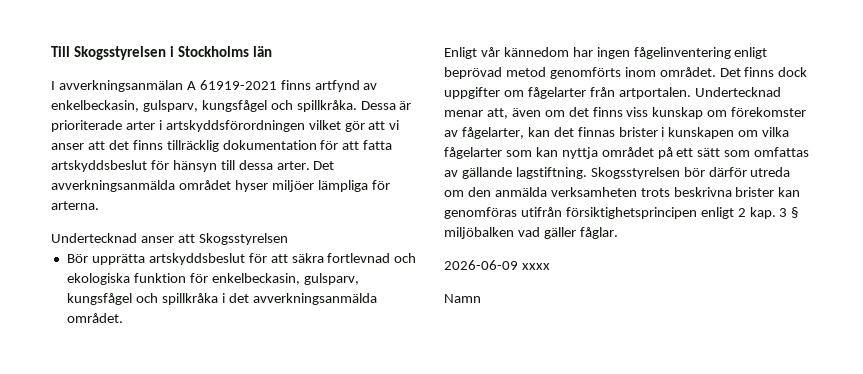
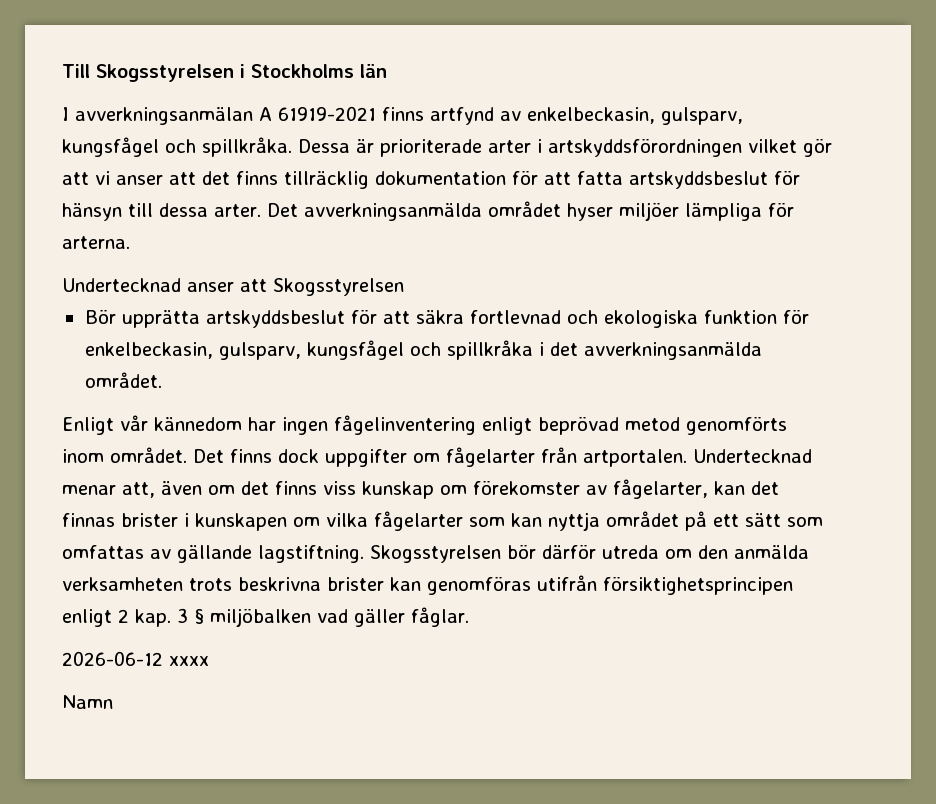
[444,260,518,270] 2026-06-09 -> [62,651,163,666] 2026-06-12

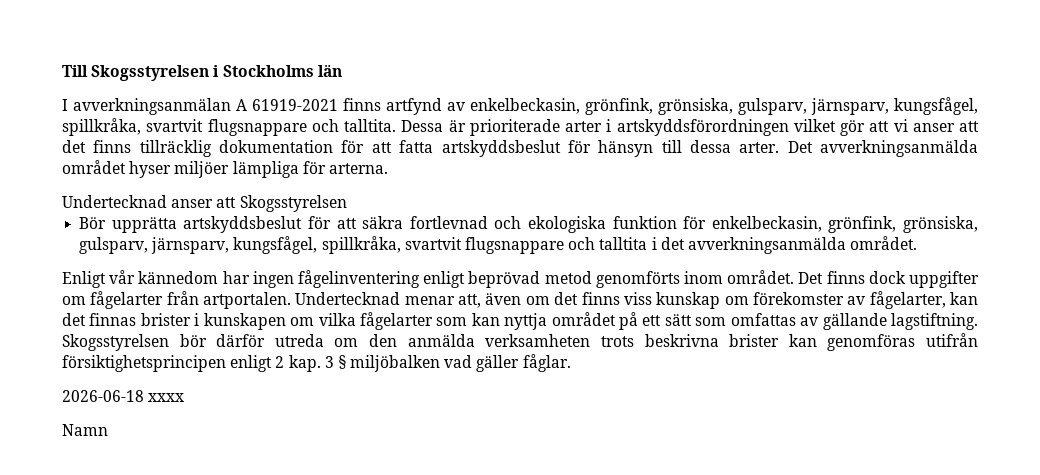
[661,107,743,125] [62,137,292,157] gulsparv, kungsfågel och spillkråka. -> [585,97,978,115] [62,118,396,136] grönfink, grönsiska, gulsparv, järnsparv, kungsfågel, spillkråka, svartvit flugsnappare och talltita.
[218,340,533,360] gulsparv, kungsfågel och spillkråka -> [828,216,978,233] [79,236,648,254] grönfink, grönsiska, gulsparv, järnsparv, kungsfågel, spillkråka, svartvit flugsnappare och talltita
[62,651,163,666] 2026-06-12 -> [62,390,144,402] 2026-06-18

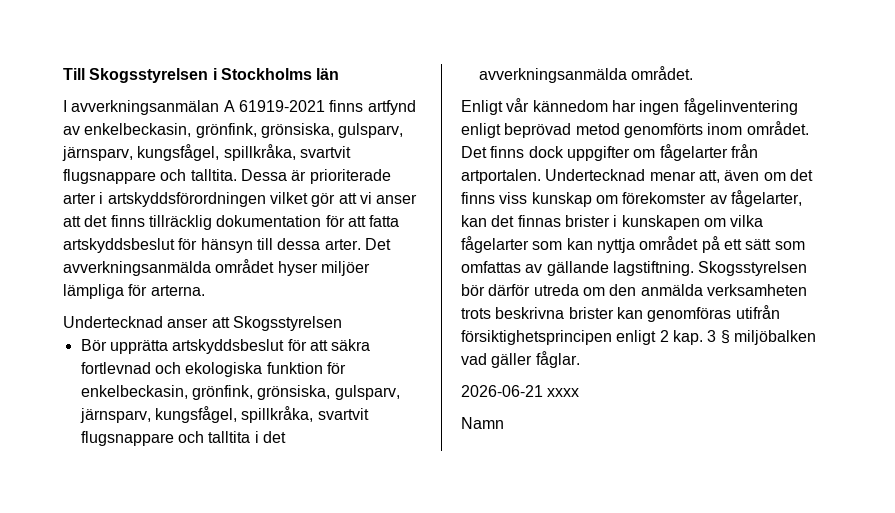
[62,390,144,402] 2026-06-18 -> [461,385,543,397] 2026-06-21

